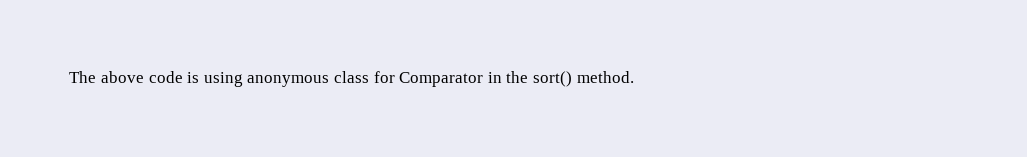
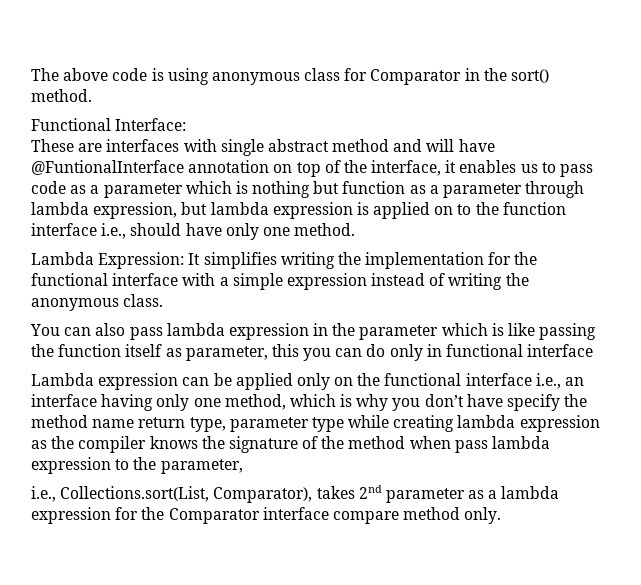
(634, 77) none -> [31,118,187,131] [31,139,495,156] [31,160,594,177] [31,181,585,198] [31,202,566,219] [31,223,356,240] [31,252,538,269] [31,273,529,290] [31,294,164,311] [30,323,597,340] [31,344,594,361] [31,373,585,390] [31,394,588,411] [31,415,600,432] [31,436,551,453] [31,457,243,474] [31,485,560,503] [31,507,502,524] // Functional Interface: // These are interfaces with single abstract method and will have @FuntionalInterface annotation on top of the interface, it enables us to pass code as a parameter which is nothing but function as a parameter through lambda expression, but lambda expression is applied on to the function interface i.e., should have only one method. // Lambda Expression: It simplifies writing the implementation for the functional interface with a simple expression instead of writing the anonymous class. // You can also pass lambda expression in the parameter which is like passing the function itself as parameter, this you can do only in functional interface // Lambda expression can be applied only on the functional interface i.e., an interface having only one method, which is why you don’t have specify the method name return type, parameter type while creating lambda expression as the compiler knows the signature of the method when pass lambda expression to the parameter, // i.e., Collections.sort(List, Comparator), takes 2nd parameter as a lambda expression for the Comparator interface compare method only.

